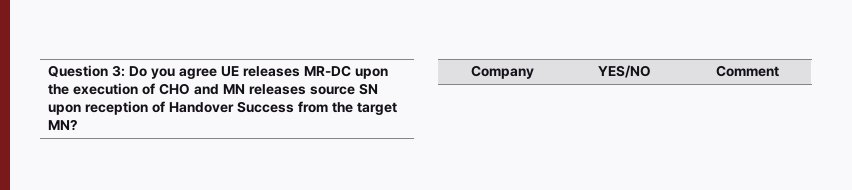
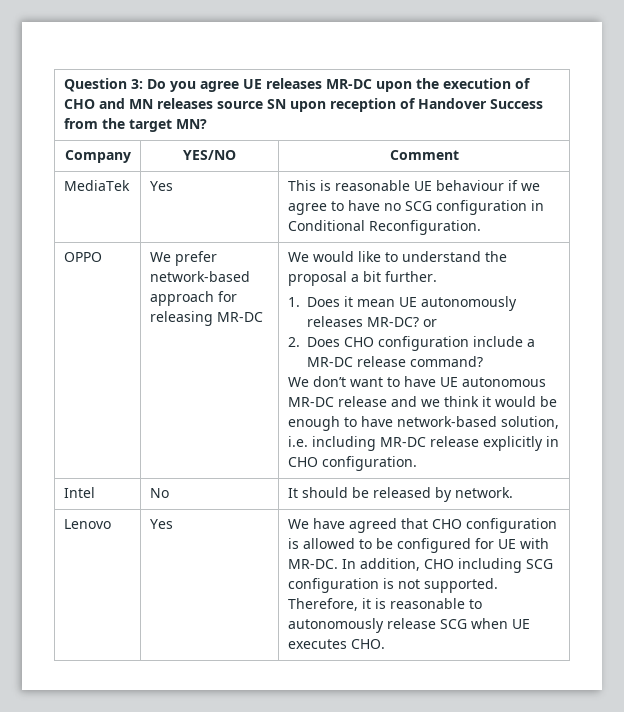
(779, 71) none -> [63,180,130,191] [149,181,173,191] [287,180,540,191] [287,200,544,215] [287,220,481,235] [63,252,102,262] [149,251,217,266] [149,271,250,282] [149,291,237,306] [149,311,263,326] [287,251,507,262] [287,271,437,286] [287,296,517,311] [306,316,437,327] [287,336,535,351] [306,356,483,367] [287,376,546,387] [287,396,557,407] [287,416,559,431] [287,436,559,451] [287,456,417,471] [63,487,95,498] [149,488,169,498] [287,487,513,502] [63,519,111,529] [149,519,173,529] [287,518,557,533] [287,538,549,553] [287,558,553,573] [287,578,498,593] [287,598,482,611] [287,618,530,633] [287,639,385,649] // MediaTek | Yes | This is reasonable UE behaviour if we agree to have no SCG configuration in Conditional Reconfiguration. // OPPO | We prefer network-based approach for releasing MR-DC | We would like to understand the proposal a bit further. // 1. Does it mean UE autonomously releases MR-DC? or // 2. Does CHO configuration include a MR-DC release command? // We don’t want to have UE autonomous MR-DC release and we think it would be enough to have network-based solution, i.e. including MR-DC release explicitly in CHO configuration. // Intel | No | It should be released by network. // Lenovo | Yes | We have agreed that CHO configuration is allowed to be configured for UE with MR-DC. In addition, CHO including SCG configuration is not supported. Therefore, it is reasonable to autonomously release SCG when UE executes CHO.

